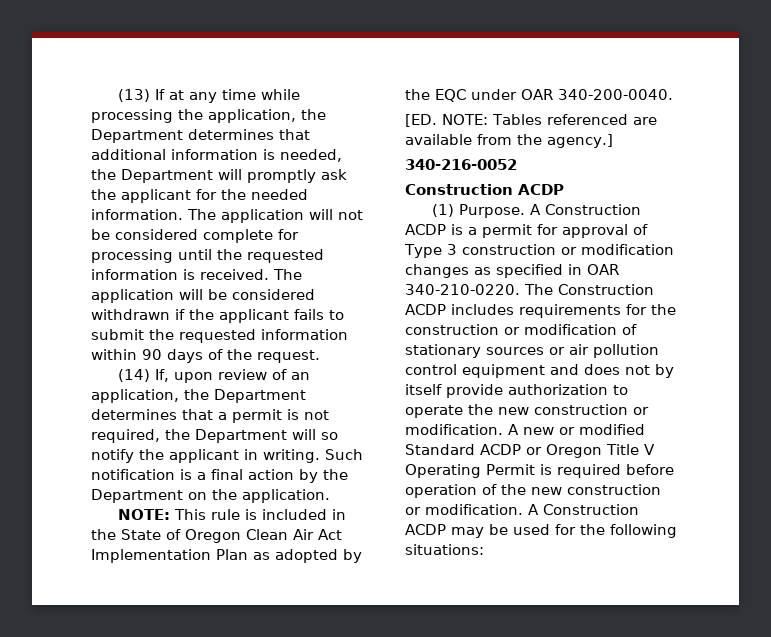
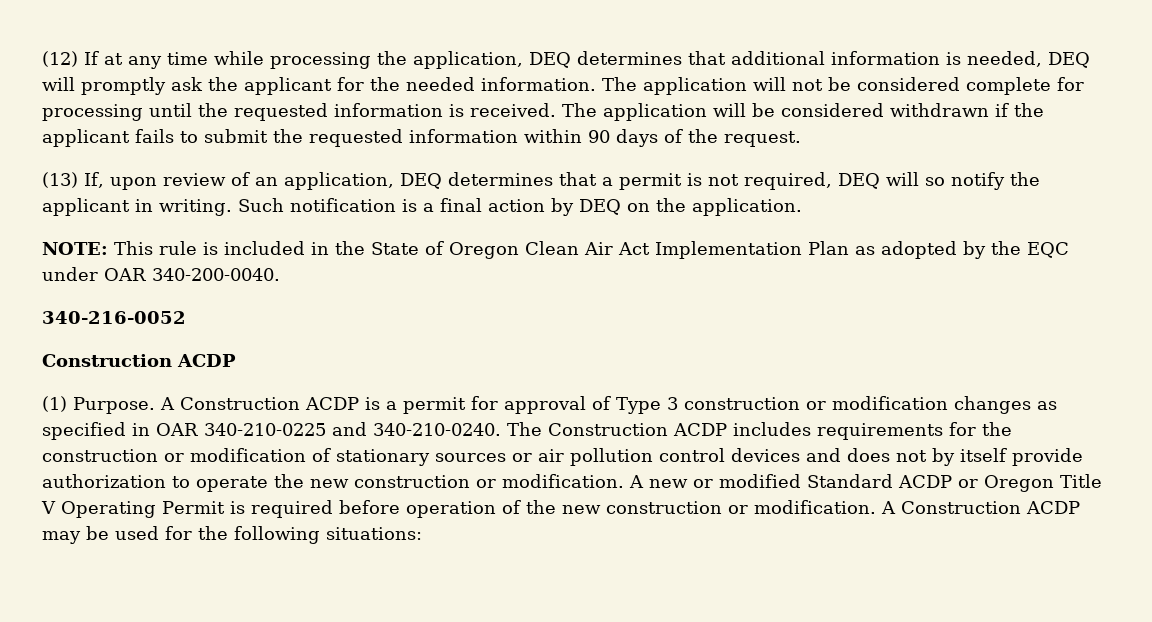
[117,89,150,102] (13) -> [42,51,78,67] (12)
[301,109,326,120] [91,129,183,143] the Department -> [529,52,571,68] DEQ
[91,169,213,183] the Department -> [1048,52,1090,68] DEQ
[117,369,150,382] (14) -> [42,172,78,188] (13)
[184,389,306,403] the Department -> [400,173,442,189] DEQ
[165,429,287,443] the Department -> [838,173,880,189] DEQ
[323,469,348,480] [91,489,183,503] the Department -> [579,199,621,215] DEQ
[405,114,657,127] [405,134,613,148] // [ED. NOTE: Tables referenced are available from the agency.] -> (280, 274) none
[405,284,520,295] 340-210-0220. -> [204,422,501,436] 340-210-0225 and 340-210-0240.
[462,364,545,378] equipment -> [731,448,800,462] devices

